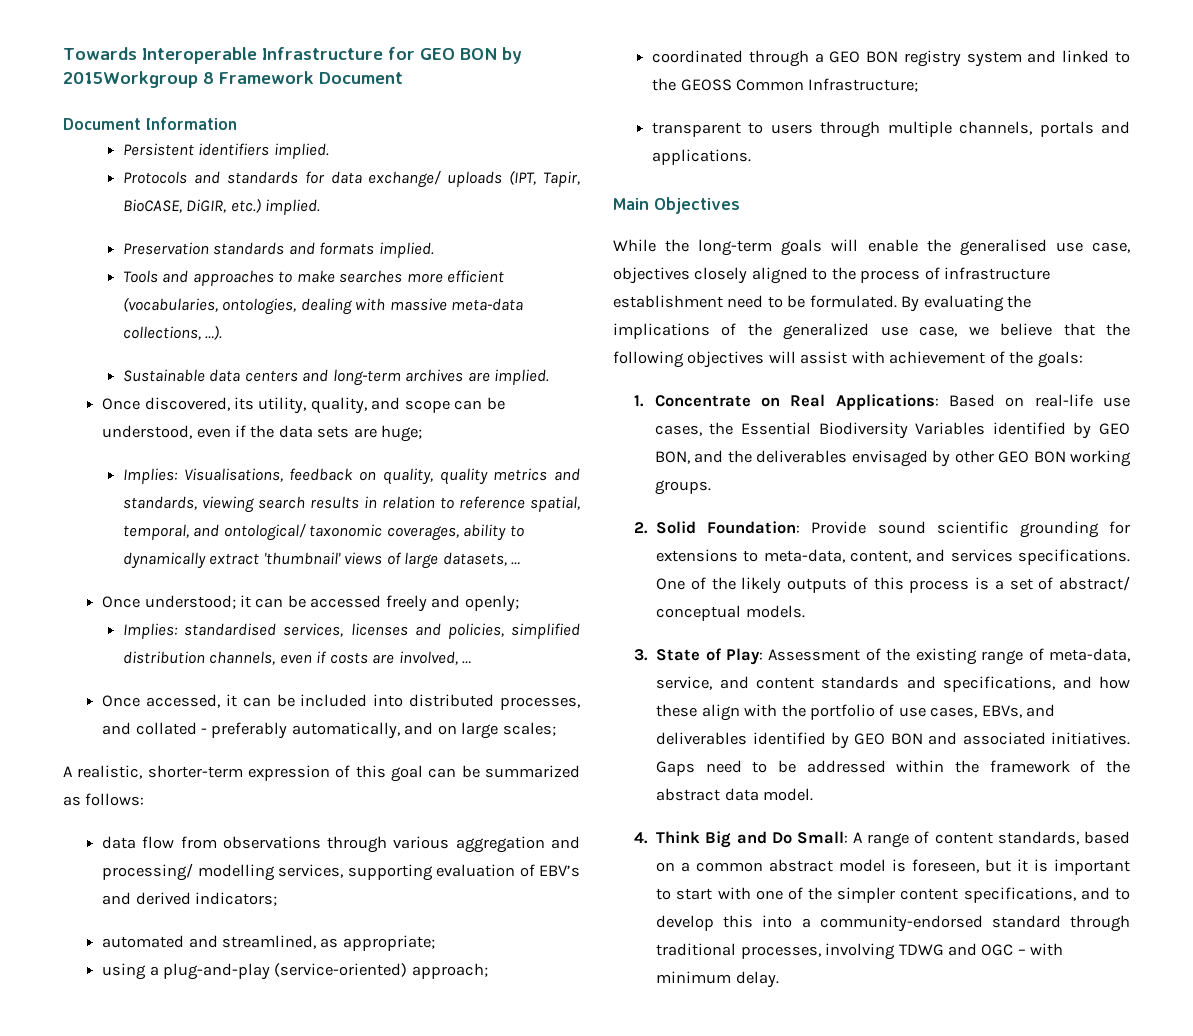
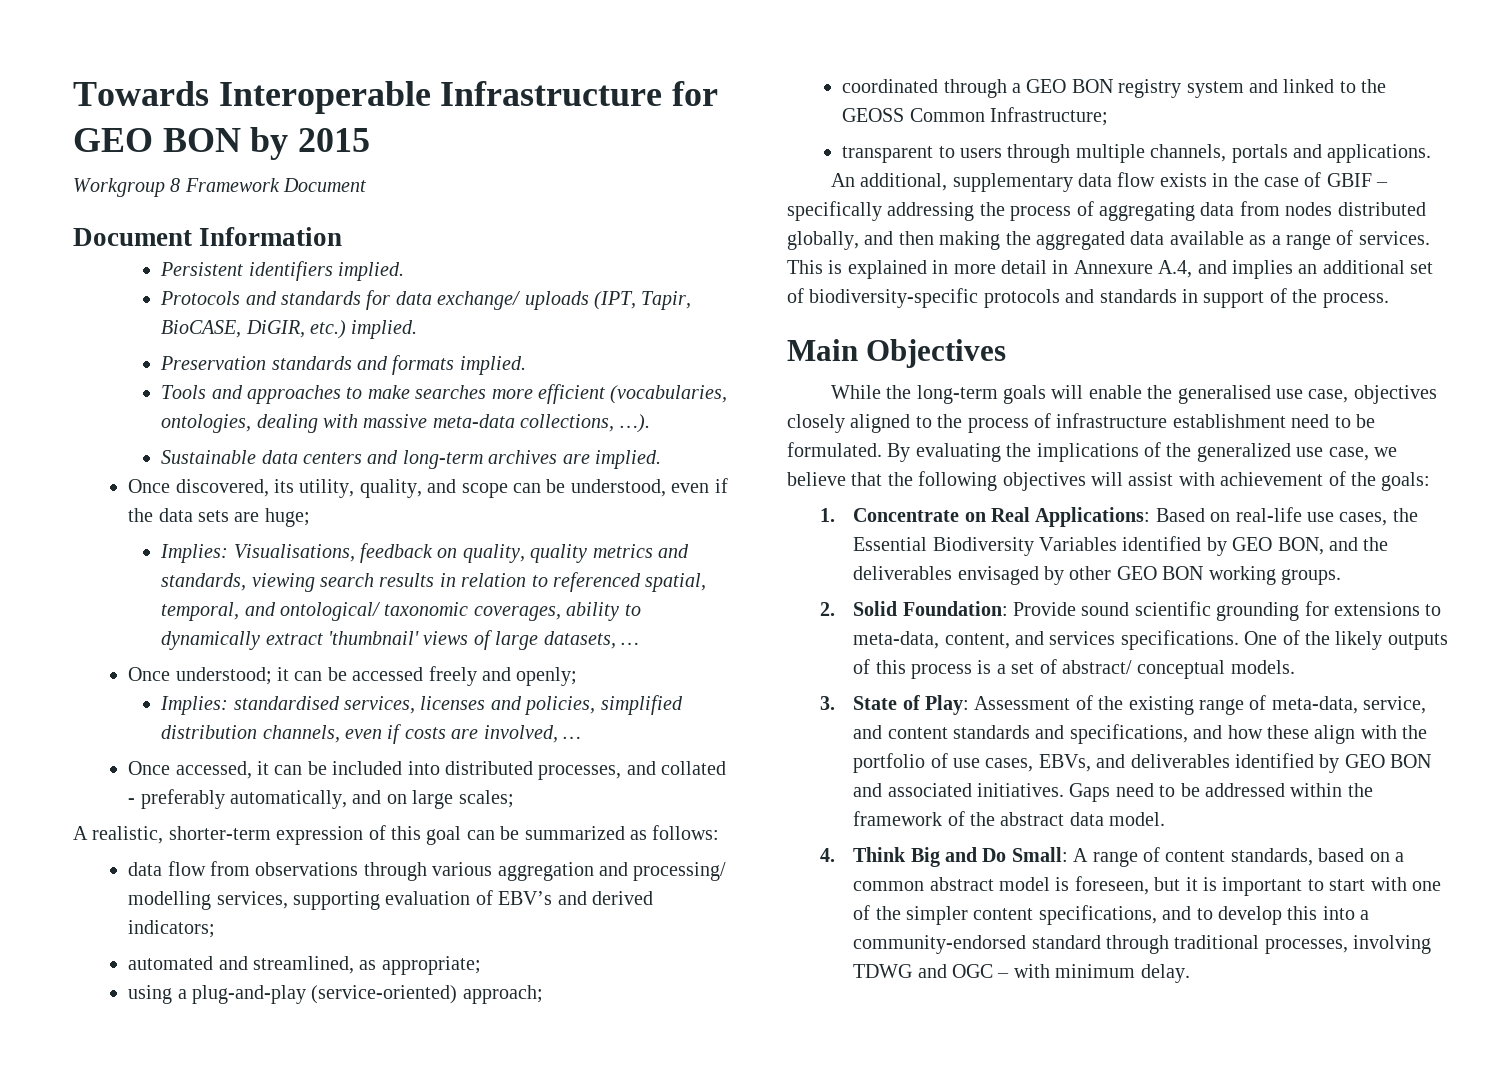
[63,71,198,88] 2015Workgroup -> [298,128,371,152] [73,178,165,197] 2015 // Workgroup
[458,496,525,509] reference -> [553,572,642,592] referenced
(752, 157) none -> [830,172,1389,192] [787,201,1426,221] [787,230,1430,250] [787,260,1434,279] [787,288,1389,308] // An additional, supplementary data flow exists in the case of GBIF – specifically addressing the process of aggregating data from nodes distributed globally, and then making the aggregated data available as a range of services. This is explained in more detail in Annexure A.4, and implies an additional set of biodiversity-specific protocols and standards in support of the process.

